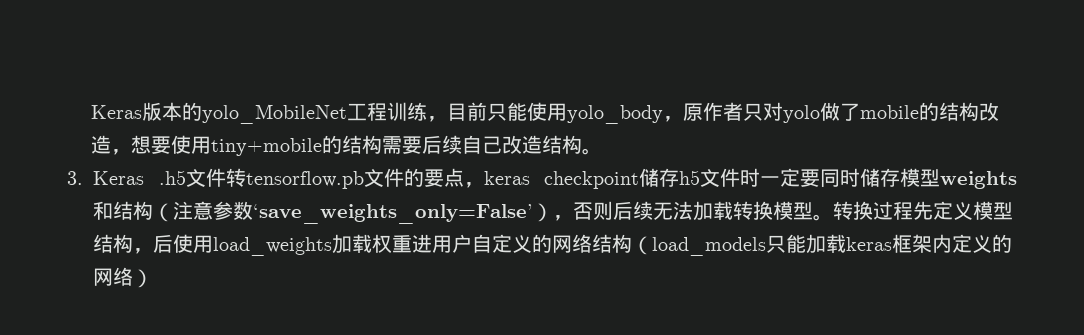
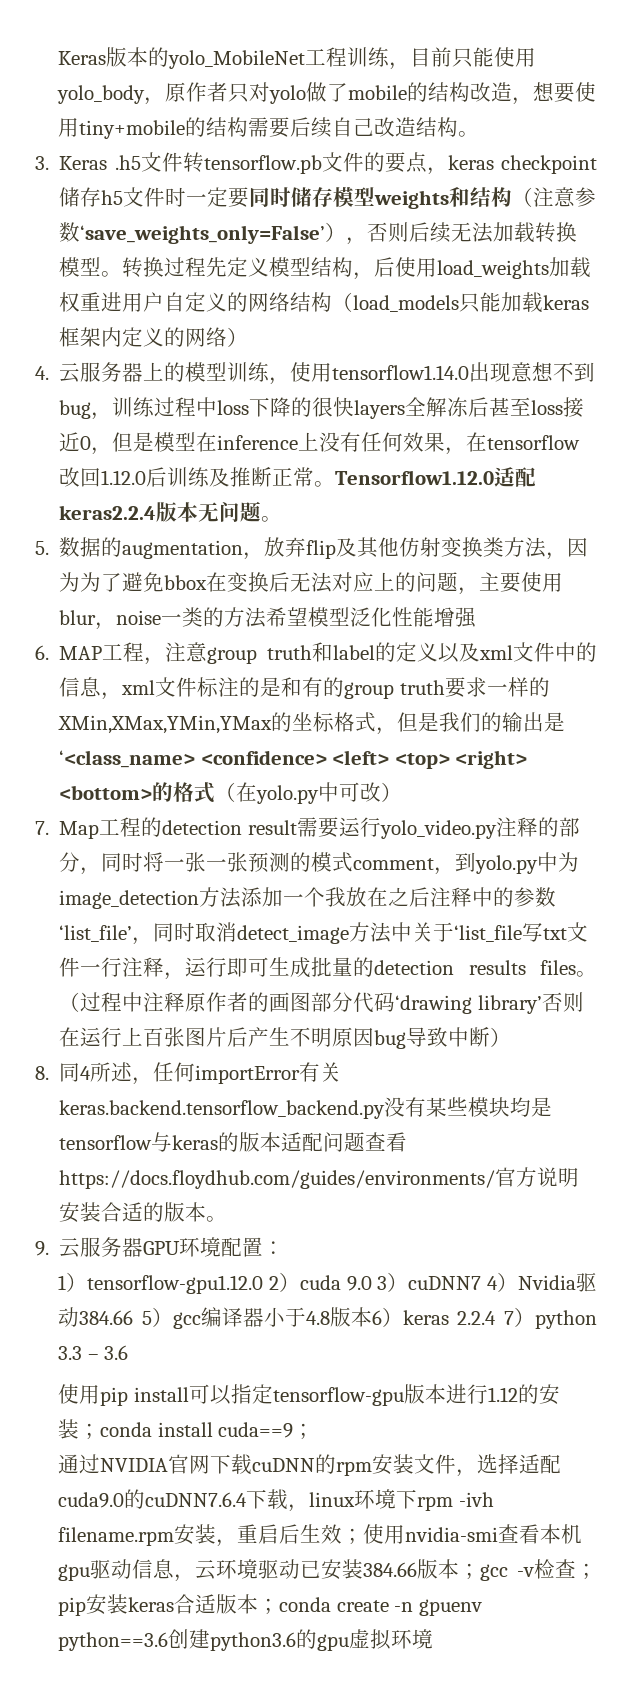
(153, 278) none -> [35,362,596,385] [59,397,585,420] [59,432,581,455] [59,467,537,487] [59,501,283,522] [35,537,589,560] [59,572,564,595] [59,607,478,630] [35,642,597,665] [59,677,550,700] [58,712,566,735] [59,750,528,769] [59,782,403,804] [35,817,580,839] [59,852,580,875] [59,887,557,909] [59,922,589,945] [59,957,598,980] [59,992,584,1014] [59,1027,512,1049] [35,1062,342,1085] [59,1097,553,1119] [59,1132,408,1152] [59,1167,580,1189] [59,1202,228,1223] [35,1237,285,1258] [58,1272,597,1294] [58,1307,597,1329] [58,1345,129,1360] [58,1384,560,1406] [58,1419,315,1439] [58,1454,562,1477] [58,1489,494,1512] [58,1524,583,1547] [58,1559,597,1582] [58,1594,482,1616] [58,1629,434,1651] // 4.云服务器上的模型训练，使用tensorflow1.14.0出现意想不到bug，训练过程中loss下降的很快layers全解冻后甚至loss接近0，但是模型在inference上没有任何效果，在tensorflow改回1.12.0后训练及推断正常。Tensorflow1.12.0适配keras2.2.4版本无问题。 // 5.数据的augmentation，放弃flip及其他仿射变换类方法，因为为了避免bbox在变换后无法对应上的问题，主要使用blur，noise一类的方法希望模型泛化性能增强 // 6. MAP工程，注意group truth和label的定义以及xml文件中的信息，xml文件标注的是和有的group truth要求一样的XMin,XMax,YMin,YMax的坐标格式，但是我们的输出是‘<class_name> <confidence> <left> <top> <right> <bottom>的格式（在yolo.py中可改） // 7. Map工程的detection result需要运行yolo_video.py注释的部分，同时将一张一张预测的模式comment，到yolo.py中为image_detection方法添加一个我放在之后注释中的参数‘list_file’，同时取消detect_image方法中关于‘list_file写txt文件一行注释，运行即可生成批量的detection results files。（过程中注释原作者的画图部分代码‘drawing library’否则在运行上百张图片后产生不明原因bug导致中断） // 8.同4所述，任何importError有关keras.backend.tensorflow_backend.py没有某些模块均是tensorflow与keras的版本适配问题查看https://docs.floydhub.com/guides/environments/官方说明安装合适的版本。 // 9.云服务器GPU环境配置： // 1）tensorflow-gpu1.12.0 2）cuda 9.0 3）cuDNN7 4）Nvidia驱动384.66 5）gcc编译器小于4.8版本6）keras 2.2.4 7）python 3.3 – 3.6 // 使用pip install可以指定tensorflow-gpu版本进行1.12的安装；conda install cuda==9； // 通过NVIDIA官网下载cuDNN的rpm安装文件，选择适配cuda9.0的cuDNN7.6.4下载，linux环境下rpm -ivh filename.rpm安装，重启后生效；使用nvidia-smi查看本机gpu驱动信息，云环境驱动已安装384.66版本；gcc -v检查；pip安装keras合适版本；conda create -n gpuenv python==3.6创建python3.6的gpu虚拟环境

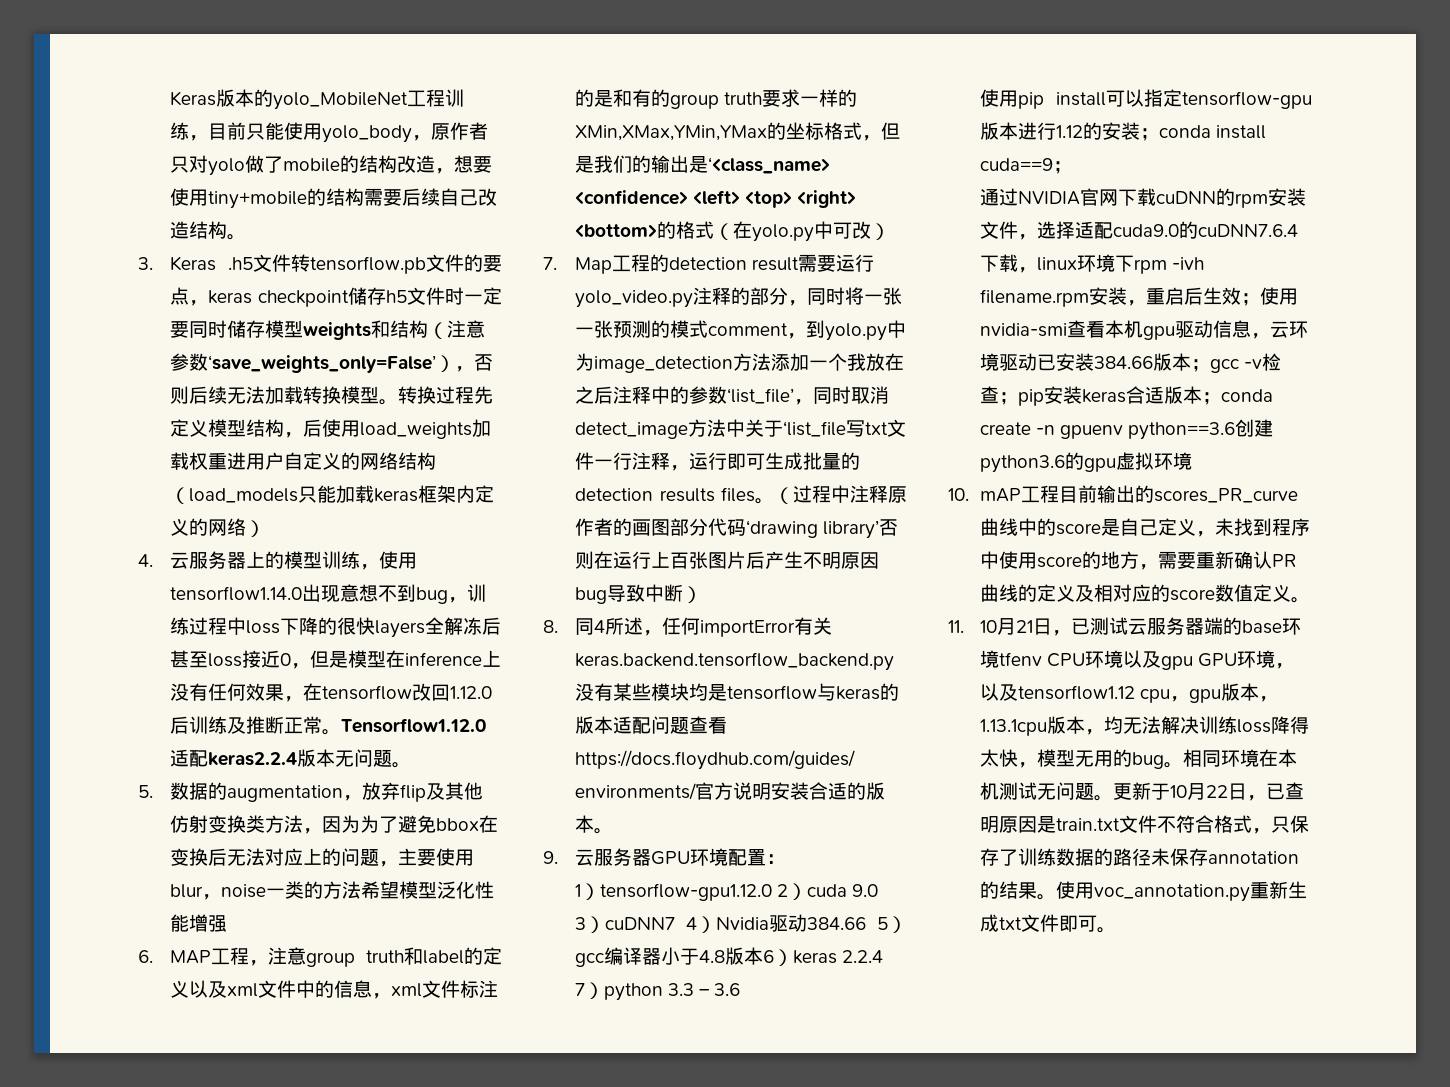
(434, 1639) none -> [948,485,1299,503] [980,518,1311,537] [980,551,1298,570] [980,584,1311,603] [948,617,1302,636] [980,650,1295,670] [980,683,1279,703] [980,716,1310,736] [980,749,1298,769] [980,782,1305,801] [980,815,1310,834] [980,848,1300,866] [980,881,1308,902] [980,914,1117,933] // 10. mAP工程目前输出的scores_PR_curve曲线中的score是自己定义，未找到程序中使用score的地方，需要重新确认PR曲线的定义及相对应的score数值定义。 // 11. 10月21日，已测试云服务器端的base环境tfenv CPU环境以及gpu GPU环境，以及tensorflow1.12 cpu，gpu版本，1.13.1cpu版本，均无法解决训练loss降得太快，模型无用的bug。相同环境在本机测试无问题。更新于10月22日，已查明原因是train.txt文件不符合格式，只保存了训练数据的路径未保存annotation的结果。使用voc_annotation.py重新生成txt文件即可。

